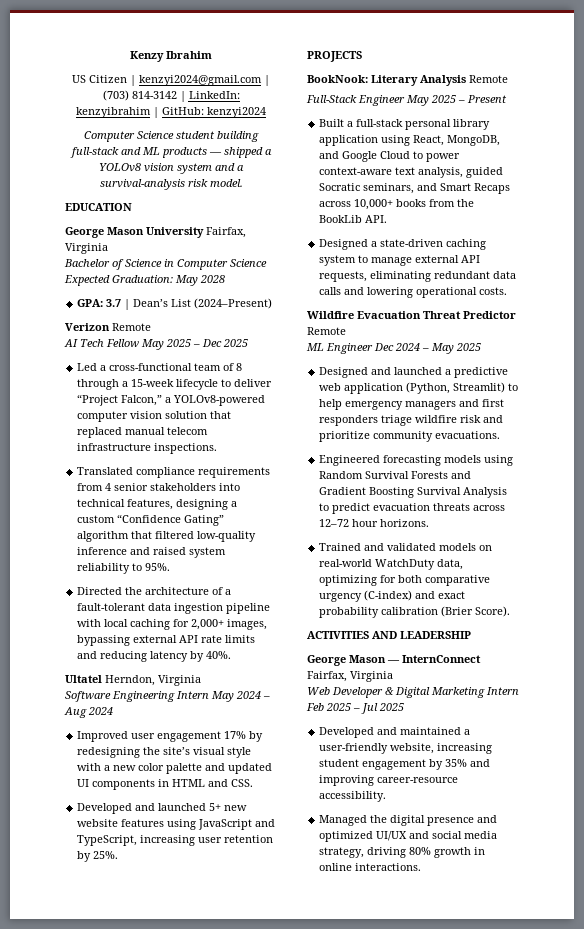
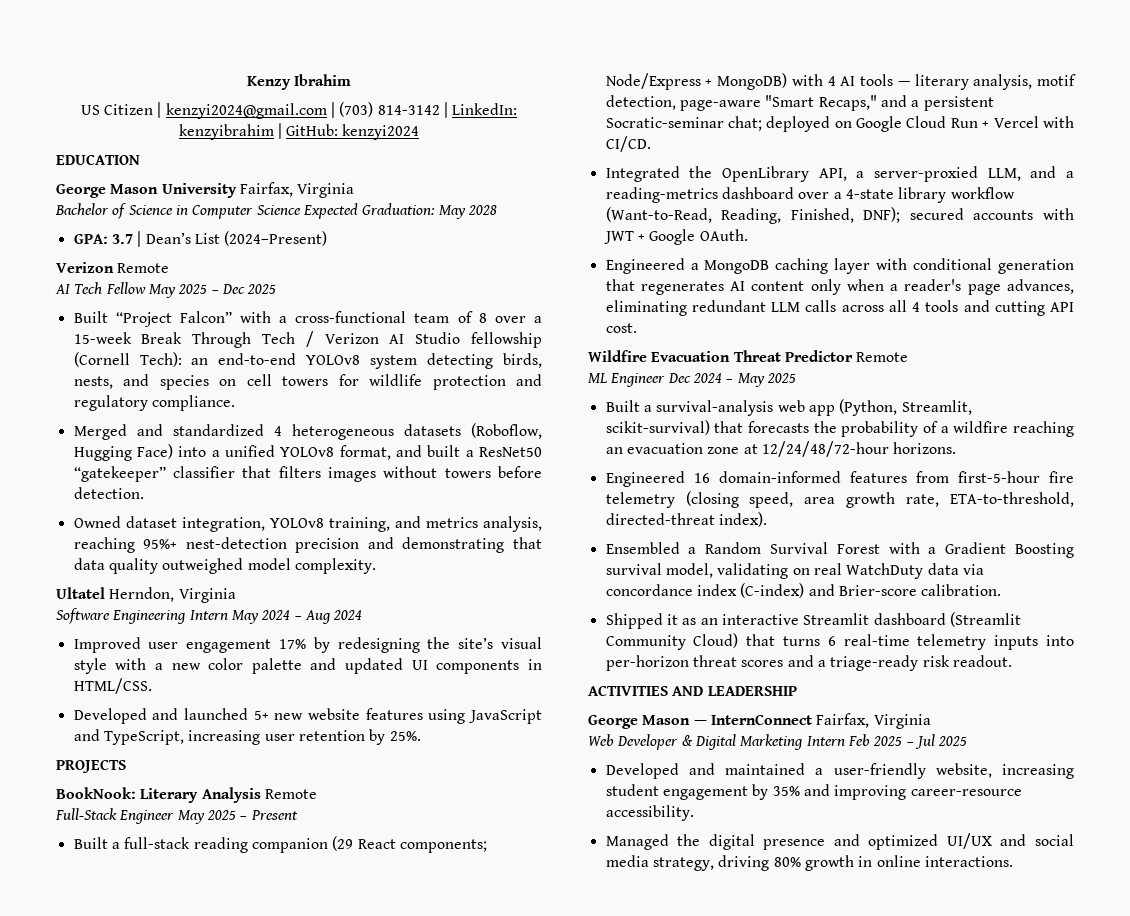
[84,131,259,142] [69,147,272,158] [99,163,244,174] [99,179,243,190] // Computer Science student building full-stack and ML products — shipped a YOLOv8 vision system and a survival-analysis risk model. -> (420, 132) none
[77,363,98,371] Led -> [73,311,272,327] Built “Project Falcon” with
[77,379,120,390] through -> [494,316,526,323] over
[176,379,273,390] [77,394,266,406] [77,411,232,422] [77,427,209,438] [77,443,218,454] [77,467,271,478] [77,483,241,491] [77,499,238,510] [77,514,225,526] [77,531,257,542] [77,547,227,558] [77,563,171,574] [77,587,232,595] [77,603,271,614] [77,619,268,630] [77,635,256,646] [77,651,232,662] lifecycle to deliver “Project Falcon,” a YOLOv8-powered computer vision solution that replaced manual telecom infrastructure inspections. // Translated compliance requirements from 4 senior stakeholders into technical features, designing a custom “Confidence Gating” algorithm that filtered low-quality inference and raised system reliability to 95%. // Directed the architecture of a fault-tolerant data ingestion pipeline with local caching for 2,000+ images, bypassing external API rate limits and reducing latency by 40%. -> [141,331,542,348] [73,352,542,369] [73,374,542,390] [73,395,235,411] [73,423,542,440] [73,444,542,461] [73,466,542,482] [73,487,144,499] [73,516,542,532] [73,537,542,553] [73,558,376,574] Break Through Tech / Verizon AI Studio fellowship (Cornell Tech): an end-to-end YOLOv8 system detecting birds, nests, and species on cell towers for wildlife protection and regulatory compliance. // Merged and standardized 4 heterogeneous datasets (Roboflow, Hugging Face) into a unified YOLOv8 format, and built a ResNet50 “gatekeeper” classifier that filters images without towers before detection. // Owned dataset integration, YOLOv8 training, and metrics analysis, reaching 95%+ nest-detection precision and demonstrating that data quality outweighed model complexity.
[172,779,254,787] HTML and CSS. -> [73,678,152,694] HTML/CSS.
[405,119,491,130] [319,135,501,146] [319,151,461,162] [319,167,504,178] [319,183,511,194] [319,199,475,210] [319,215,388,223] [319,239,487,250] [319,255,481,266] [319,271,517,282] [319,287,508,298] personal library application using React, MongoDB, and Google Cloud to power context-aware text analysis, guided Socratic seminars, and Smart Recaps across 10,000+ books from the BookLib API. // Designed a state-driven caching system to manage external API requests, eliminating redundant data calls and lowering operational costs. -> [193,836,487,853] [605,73,1076,90] [605,95,994,111] [605,116,1074,132] [605,136,651,152] [605,166,1074,182] [605,187,1015,203] [605,207,1074,224] [603,229,748,245] [605,258,1074,274] [605,279,1074,295] [605,300,1074,316] [605,323,637,333] reading companion (29 React components; Node/Express + MongoDB) with 4 AI tools — literary analysis, motif detection, page-aware "Smart Recaps," and a persistent Socratic-seminar chat; deployed on Google Cloud Run + Vercel with CI/CD. // Integrated the OpenLibrary API, a server-proxied LLM, and a reading-metrics dashboard over a 4-state library workflow (Want-to-Read, Reading, Finished, DNF); secured accounts with JWT + Google OAuth. // Engineered a MongoDB caching layer with conditional generation that regenerates AI content only when a reader's page advances, eliminating redundant LLM calls across all 4 tools and cutting API cost.
[319,367,509,378] [319,382,519,394] [319,399,505,410] [319,415,504,426] [319,431,501,442] [319,455,514,466] [319,471,472,479] [319,487,508,498] [319,503,506,514] [319,519,430,527] [319,543,493,551] [319,559,464,570] [319,575,491,586] [319,590,466,602] [319,606,511,618] Designed and launched a predictive web application (Python, Streamlit) to help emergency managers and first responders triage wildfire risk and prioritize community evacuations. // Engineered forecasting models using Random Survival Forests and Gradient Boosting Survival Analysis to predict evacuation threats across 12–72 hour horizons. // Trained and validated models on real-world WatchDuty data, optimizing for both comparative urgency (C-index) and exact probability calibration (Brier Score). -> [605,399,972,416] [605,420,1074,437] [605,441,957,457] [605,471,1074,487] [605,491,1074,508] [605,512,767,527] [605,542,1074,558] [605,563,984,579] [605,583,1002,598] [605,612,1021,629] [605,633,1074,650] [605,655,1012,671] Built a survival-analysis web app (Python, Streamlit, scikit-survival) that forecasts the probability of a wildfire reaching an evacuation zone at 12/24/48/72-hour horizons. // Engineered 16 domain-informed features from first-5-hour fire telemetry (closing speed, area growth rate, ETA-to-threshold, directed-threat index). // Ensembled a Random Survival Forest with a Gradient Boosting survival model, validating on real WatchDuty data via concordance index (C-index) and Brier-score calibration. // Shipped it as an interactive Streamlit dashboard (Streamlit Community Cloud) that turns 6 real-time telemetry inputs into per-horizon threat scores and a triage-ready risk readout.

